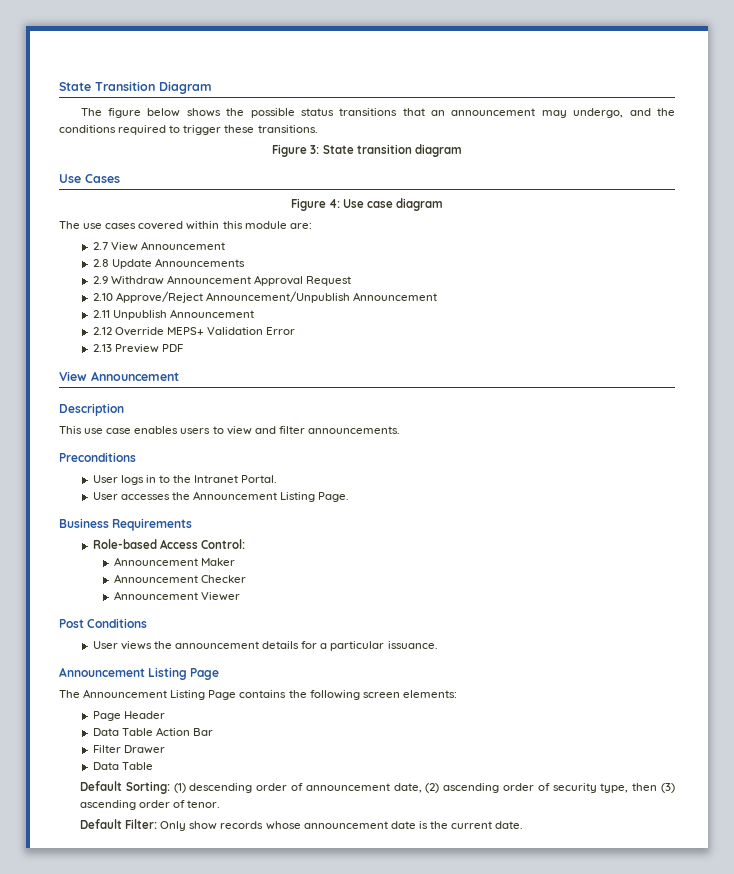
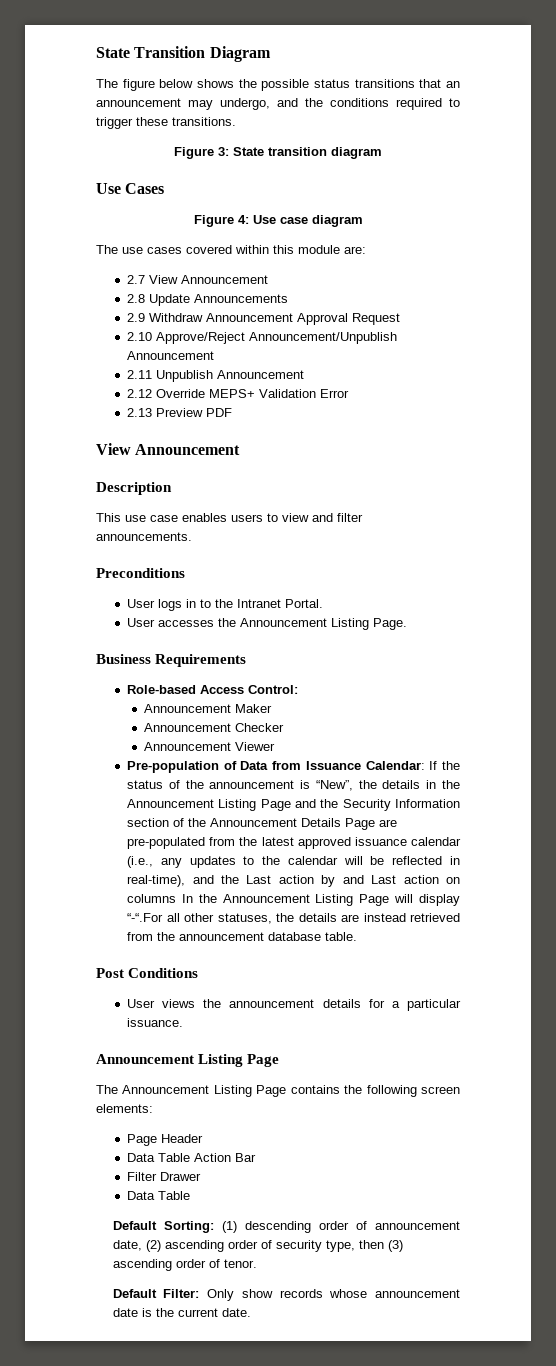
(240, 596) none -> [127,761,461,773] [127,780,460,791] [127,799,461,811] [127,818,398,830] [127,837,461,849] [127,856,460,868] [127,875,460,887] [127,894,460,906] [127,913,460,924] [127,932,358,941] // Pre-population of Data from Issuance Calendar: If the status of the announcement is “New”, the details in the Announcement Listing Page and the Security Information section of the Announcement Details Page are pre-populated from the latest approved issuance calendar (i.e., any updates to the calendar will be reflected in real-time), and the Last action by and Last action on columns In the Announcement Listing Page will display “-“.For all other statuses, the details are instead retrieved from the announcement database table.

